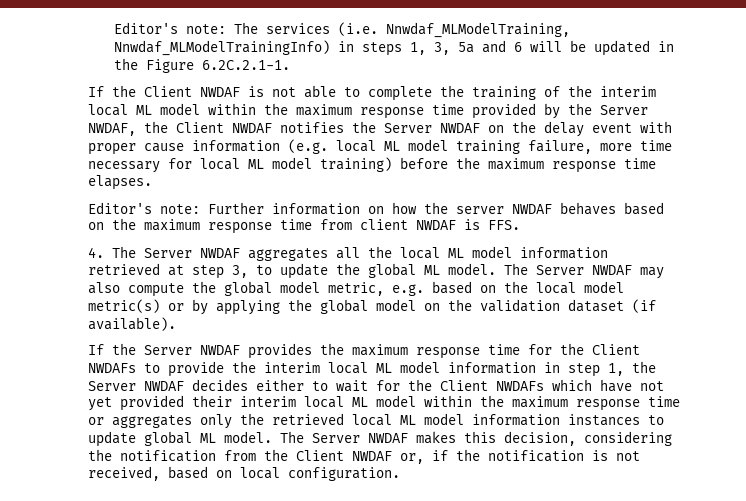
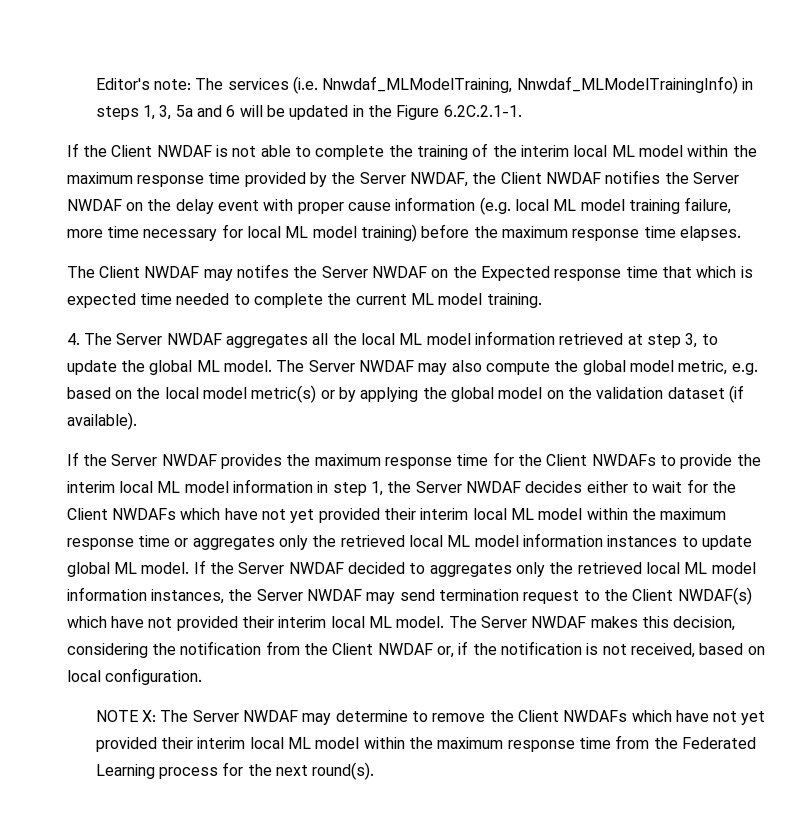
[88,202,665,215] [88,218,521,234] Editor's note: Further information on how the server NWDAF behaves based on the maximum response time from client NWDAF is FFS. -> [66,264,753,281] [66,293,542,308] The Client NWDAF may notifes the Server NWDAF on the Expected response time that which is expected time needed to complete the current ML model training.
(273, 437) none -> [193,560,756,577] [66,587,752,605] [66,616,445,631] If the Server NWDAF decided to aggregates only the retrieved local ML model information instances, the Server NWDAF may send termination request to the Client NWDAF(s) which have not provided their interim local ML model.
(401, 474) none -> [95,710,766,725] [95,735,756,752] [95,762,375,780] // NOTE X: The Server NWDAF may determine to remove the Client NWDAFs which have not yet provided their interim local ML model within the maximum response time from the Federated Learning process for the next round(s).

